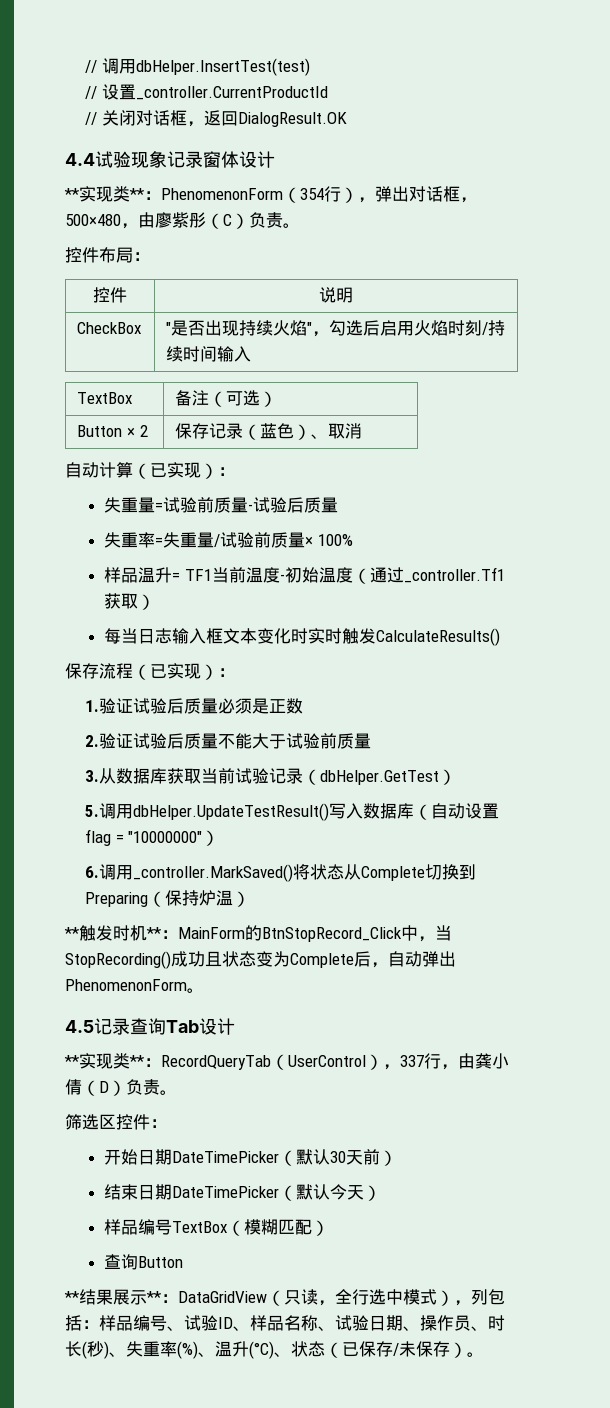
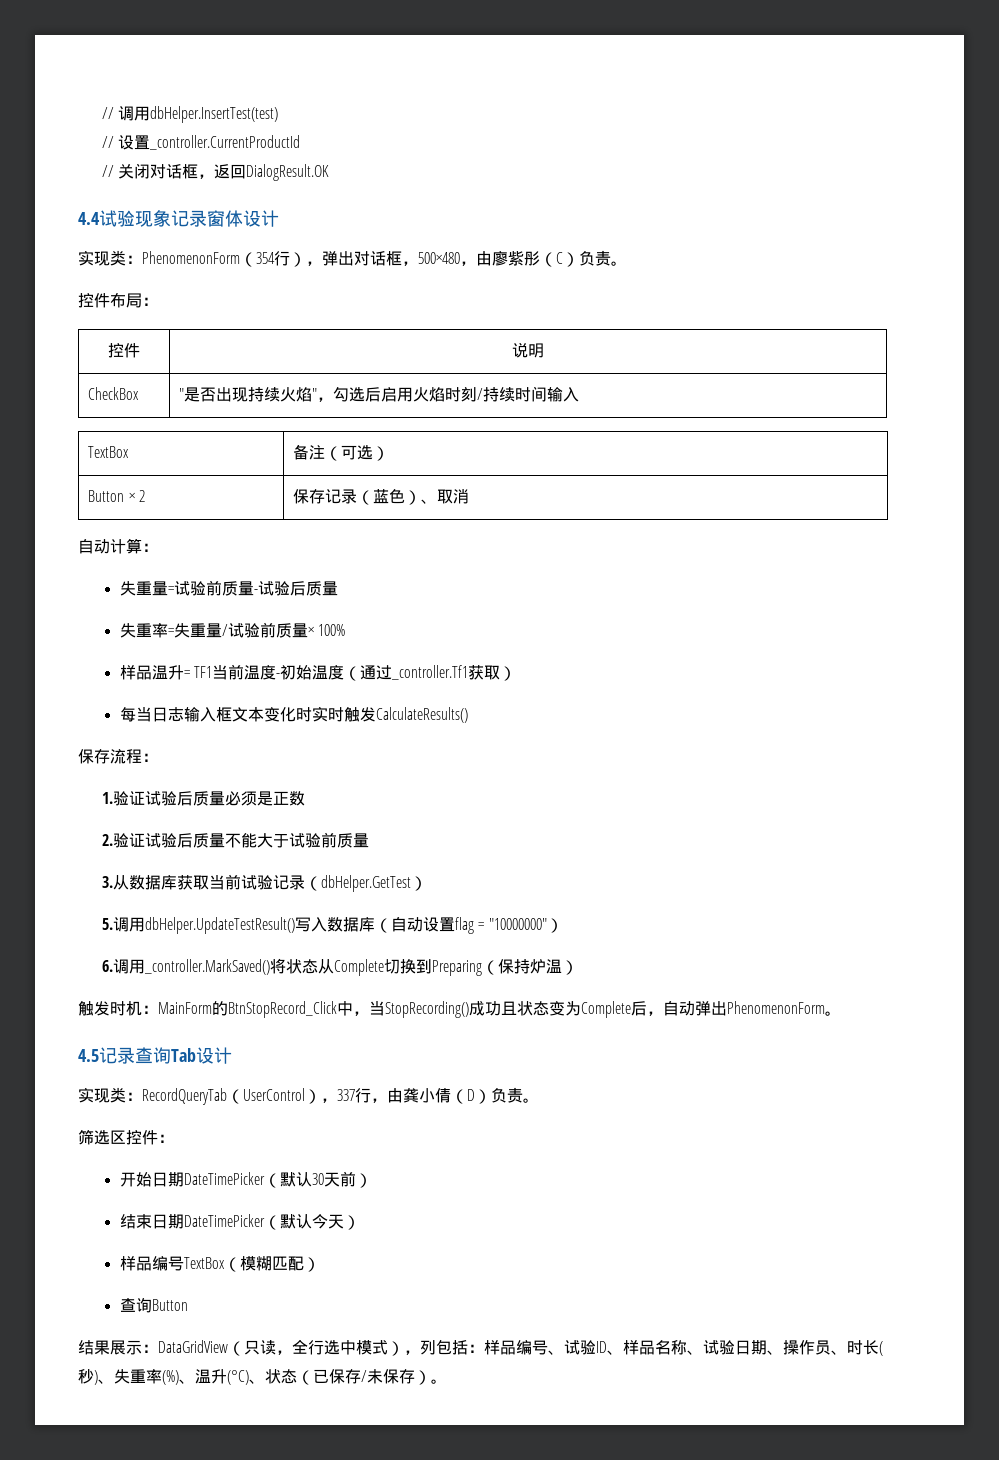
[64,186,144,202] **实现类** -> [78,250,126,266] 实现类
[133,462,218,479] （已实现） -> (142, 546) none
[133,663,218,680] （已实现） -> (142, 756) none
[64,927,79,939] ** -> (579, 967) none
[146,927,161,939] ** -> (142, 1008) none
[64,1053,144,1069] **实现类** -> [78,1087,126,1103] 实现类
[64,1291,79,1303] ** -> (188, 1305) none
[146,1291,161,1303] ** -> (142, 1347) none

